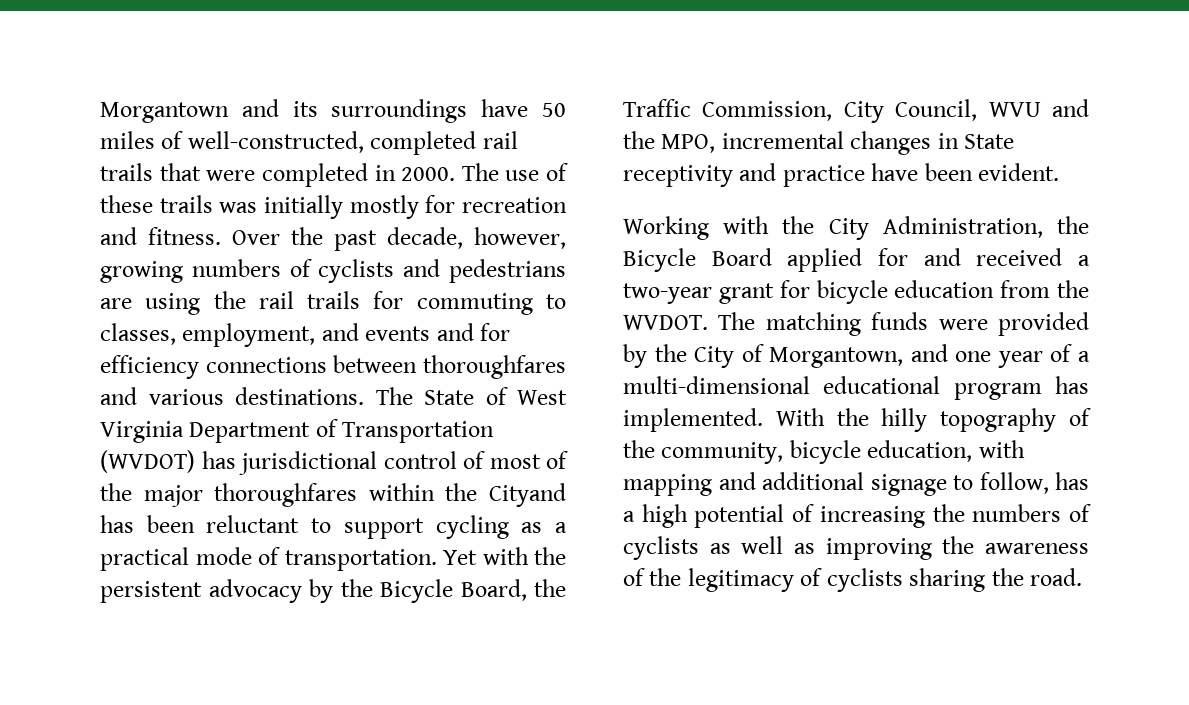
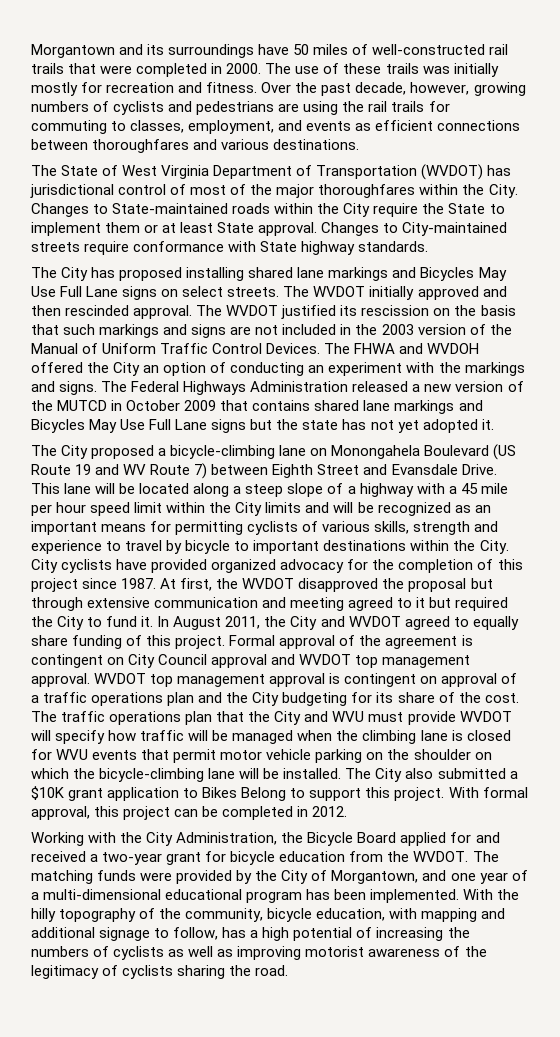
[187,131,477,155] well-constructed, completed -> [372,44,486,55] well-constructed
[436,323,511,341] [100,355,199,379] and for efficiency -> [355,120,434,131] as efficient
(364, 396) none -> (360, 144) //
[489,483,567,507] [100,515,567,539] [100,547,566,571] [100,579,566,603] [623,99,1089,123] [623,131,1015,155] [623,163,1060,187] Cityand has been reluctant to support cycling as a practical mode of transportation. Yet with the persistent advocacy by the Bicycle Board, the Traffic Commission, City Council, WVU and the MPO, incremental changes in State receptivity and practice have been evident. -> [488,184,518,198] [31,203,505,217] [31,222,508,236] [31,241,429,255] [31,267,507,281] [31,286,507,300] [31,305,516,319] [31,324,512,338] [31,343,480,354] [31,362,525,376] [31,381,524,395] [31,400,483,414] [31,419,494,433] [31,444,517,460] [31,463,497,479] [31,483,508,497] [31,502,491,516] [31,521,499,535] [31,540,509,554] [31,559,523,573] [31,578,493,592] [31,597,509,611] [31,616,519,630] [31,635,473,649] [31,654,471,668] [31,673,518,687] [31,692,519,706] [31,711,512,725] [31,730,511,744] [31,749,492,763] [31,768,518,782] [31,786,528,801] [31,806,348,820] City. Changes to State-maintained roads within the City require the State to implement them or at least State approval. Changes to City-maintained streets require conformance with State highway standards. // The City has proposed installing shared lane markings and Bicycles May Use Full Lane signs on select streets. The WVDOT initially approved and then rescinded approval. The WVDOT justified its rescission on the basis that such markings and signs are not included in the 2003 version of the Manual of Uniform Traffic Control Devices. The FHWA and WVDOH offered the City an option of conducting an experiment with the markings and signs. The Federal Highways Administration released a new version of the MUTCD in October 2009 that contains shared lane markings and Bicycles May Use Full Lane signs but the state has not yet adopted it. // The City proposed a bicycle-climbing lane on Monongahela Boulevard (US Route 19 and WV Route 7) between Eighth Street and Evansdale Drive. This lane will be located along a steep slope of a highway with a 45 mile per hour speed limit within the City limits and will be recognized as an important means for permitting cyclists of various skills, strength and experience to travel by bicycle to important destinations within the City. City cyclists have provided organized advocacy for the completion of this project since 1987. At first, the WVDOT disapproved the proposal but through extensive communication and meeting agreed to it but required the City to fund it. In August 2011, the City and WVDOT agreed to equally share funding of this project. Formal approval of the agreement is contingent on City Council approval and WVDOT top management approval. WVDOT top management approval is contingent on approval of a traffic operations plan and the City budgeting for its share of the cost. The traffic operations plan that the City and WVU must provide WVDOT will specify how traffic will be managed when the climbing lane is closed for WVU events that permit motor vehicle parking on the shoulder on which the bicycle-climbing lane will be installed. The City also submitted a $10K grant application to Bikes Belong to support this project. With formal approval, this project can be completed in 2012.
(1089, 385) none -> [334,889,367,900] been
[942,536,975,554] the -> [305,946,365,957] motorist

